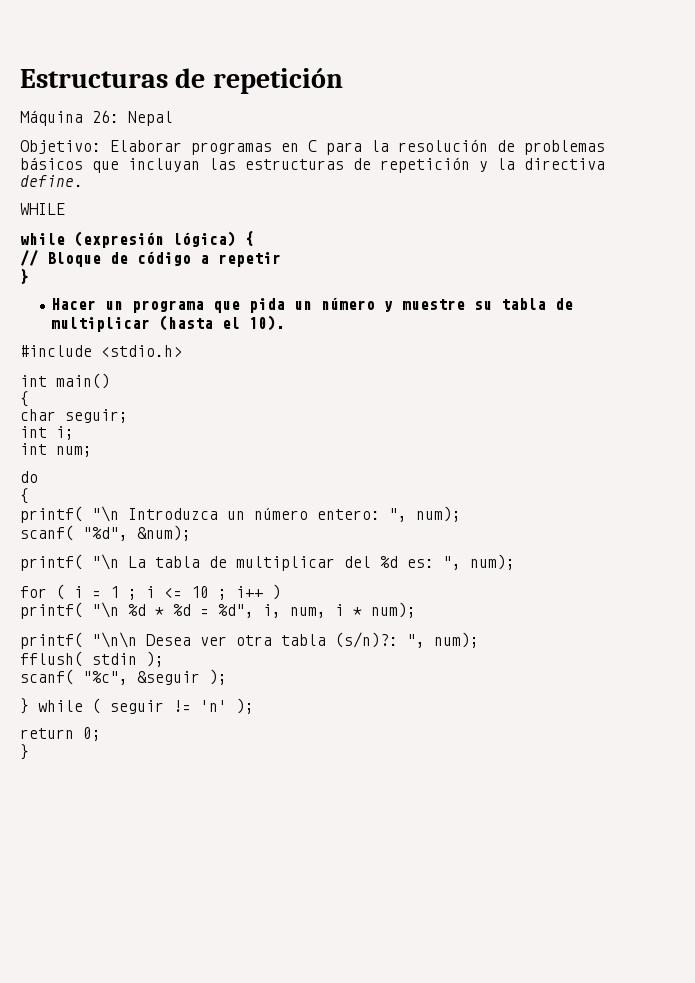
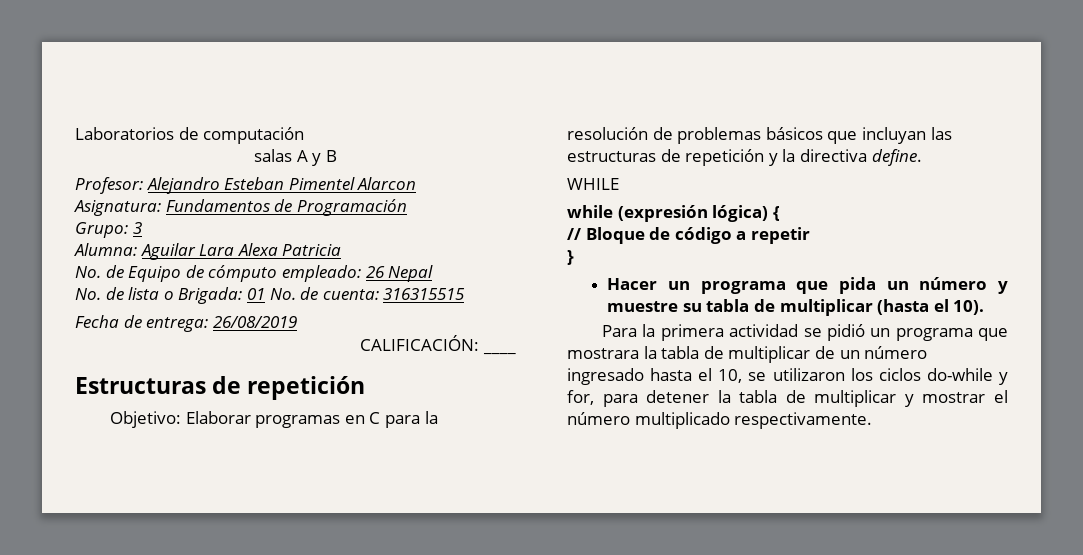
(20, 78) none -> [75,127,305,144] [254,149,337,166] [75,177,417,194] [74,199,407,216] [75,222,142,238] [74,243,342,260] [75,265,434,282] [75,287,466,304] [75,315,297,332] [360,335,480,351] [482,351,516,355] Laboratorios de computación // salas A y B // Profesor: Alejandro Esteban Pimentel Alarcon // Asignatura: Fundamentos de Programación // Grupo: 3 // Alumna: Aguilar Lara Alexa Patricia // No. de Equipo de cómputo empleado: 26 Nepal // No. de lista o Brigada: 01 No. de cuenta: 316315515 // Fecha de entrega: 26/08/2019 // CALIFICACIÓN: ____ //
[20,110,173,126] // Máquina 26: Nepal -> (366, 388) none
[20,345,182,357] [20,373,110,389] [20,391,29,407] [20,409,128,423] [20,426,74,440] [20,443,92,457] [20,471,38,483] [20,488,29,504] [20,506,461,523] [20,525,191,541] [20,554,515,571] [20,584,281,600] [20,602,416,619] [20,632,479,649] [20,651,164,667] [20,669,227,685] [20,698,254,714] [20,727,101,741] [20,744,29,760] #include <stdio.h> // int main() // { // char seguir; // int i; // int num; // do // { // printf( "\n Introduzca un número entero: ", num); // scanf( "%d", &num); // printf( "\n La tabla de multiplicar del %d es: ", num); // for ( i = 1 ; i <= 10 ; i++ ) // printf( "\n %d * %d = %d", i, num, i * num); // printf( "\n\n Desea ver otra tabla (s/n)?: ", num); // fflush( stdin ); // scanf( "%c", &seguir ); // } while ( seguir != 'n' ); // return 0; // } -> [601,324,1008,341] [567,346,928,363] [567,368,1008,385] [567,390,1008,407] [567,412,873,429] Para la primera actividad se pidió un programa que mostrara la tabla de multiplicar de un número ingresado hasta el 10, se utilizaron los ciclos do-while y for, para detener la tabla de multiplicar y mostrar el número multiplicado respectivamente.

